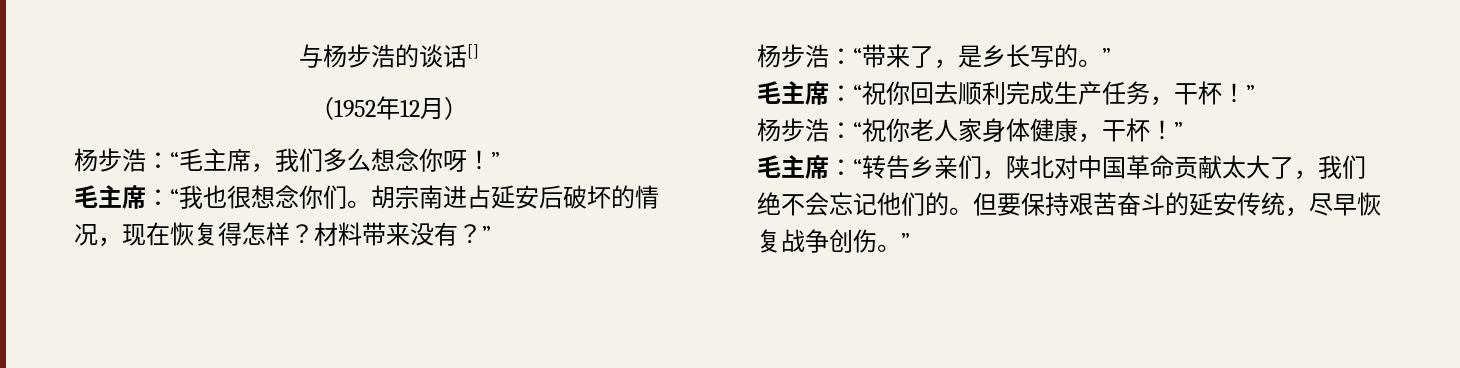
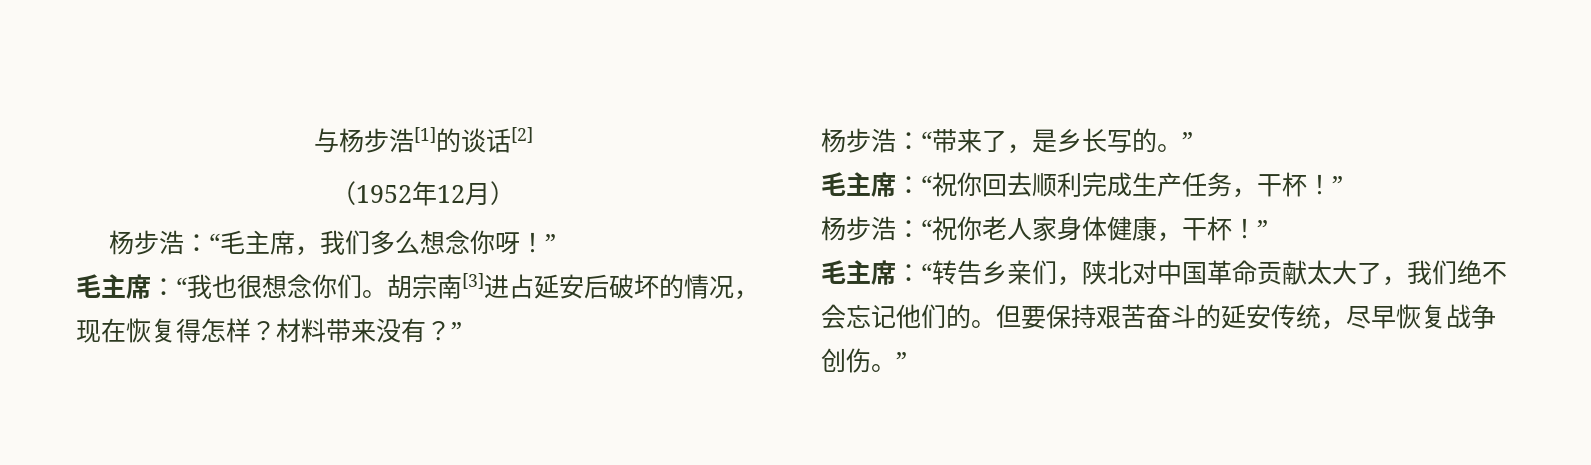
[394,44,479,68] 的谈话[] -> [413,127,533,153] [1]的谈话[2]
(443, 197) none -> [462,273,484,289] [3]

